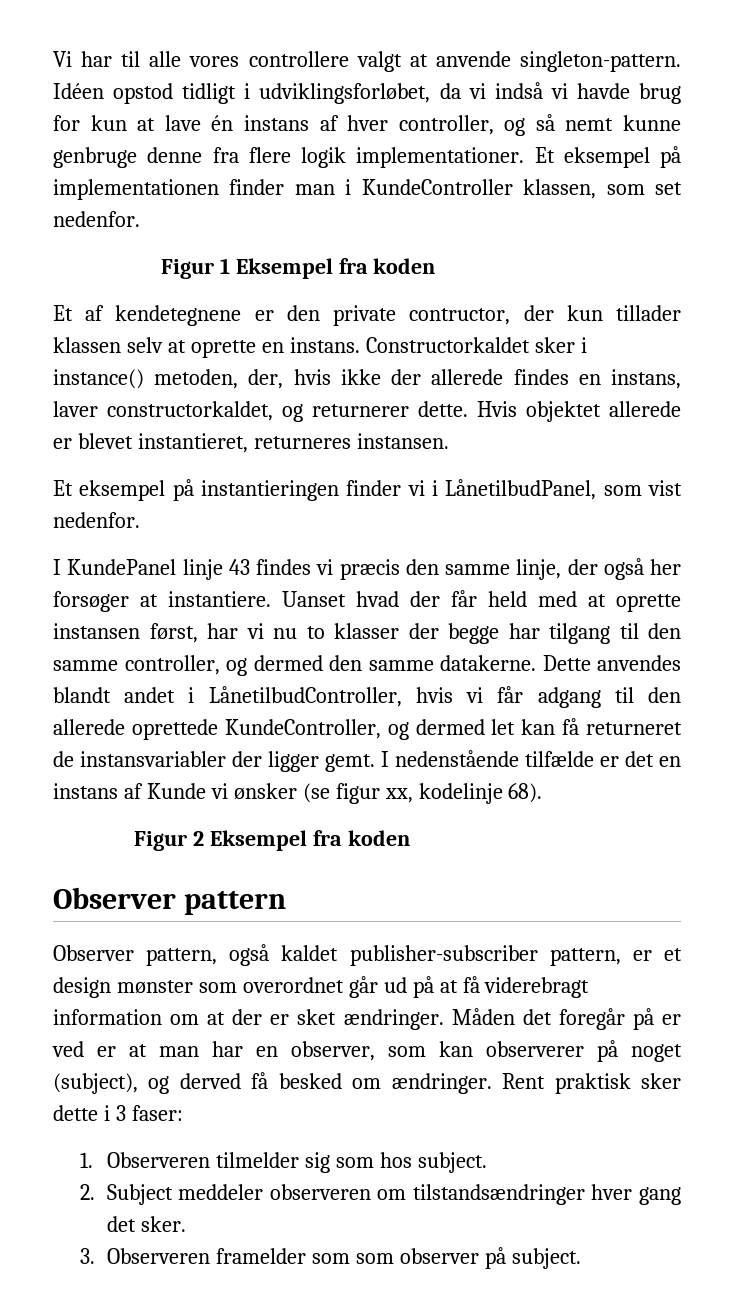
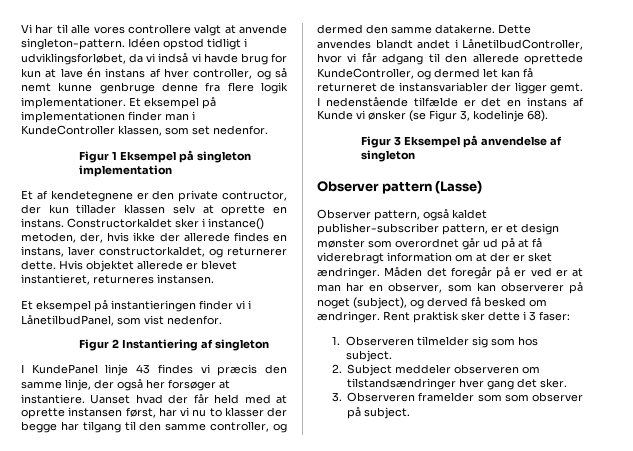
[338,258,436,274] fra koden -> [179,150,252,163] [79,165,173,177] på singleton implementation
(140, 520) none -> [79,339,270,351] // Figur 2 Instantiering af singleton
[415,687,453,703] hvis -> [317,53,342,63] hvor
[335,783,413,804] figur xx, -> [429,110,470,122] Figur 3,
[192,830,410,851] 2 Eksempel fra koden -> [393,135,562,148] [360,150,415,162] 3 Eksempel på anvendelse af singleton
(286, 903) none -> [435,180,483,194] (Lasse)

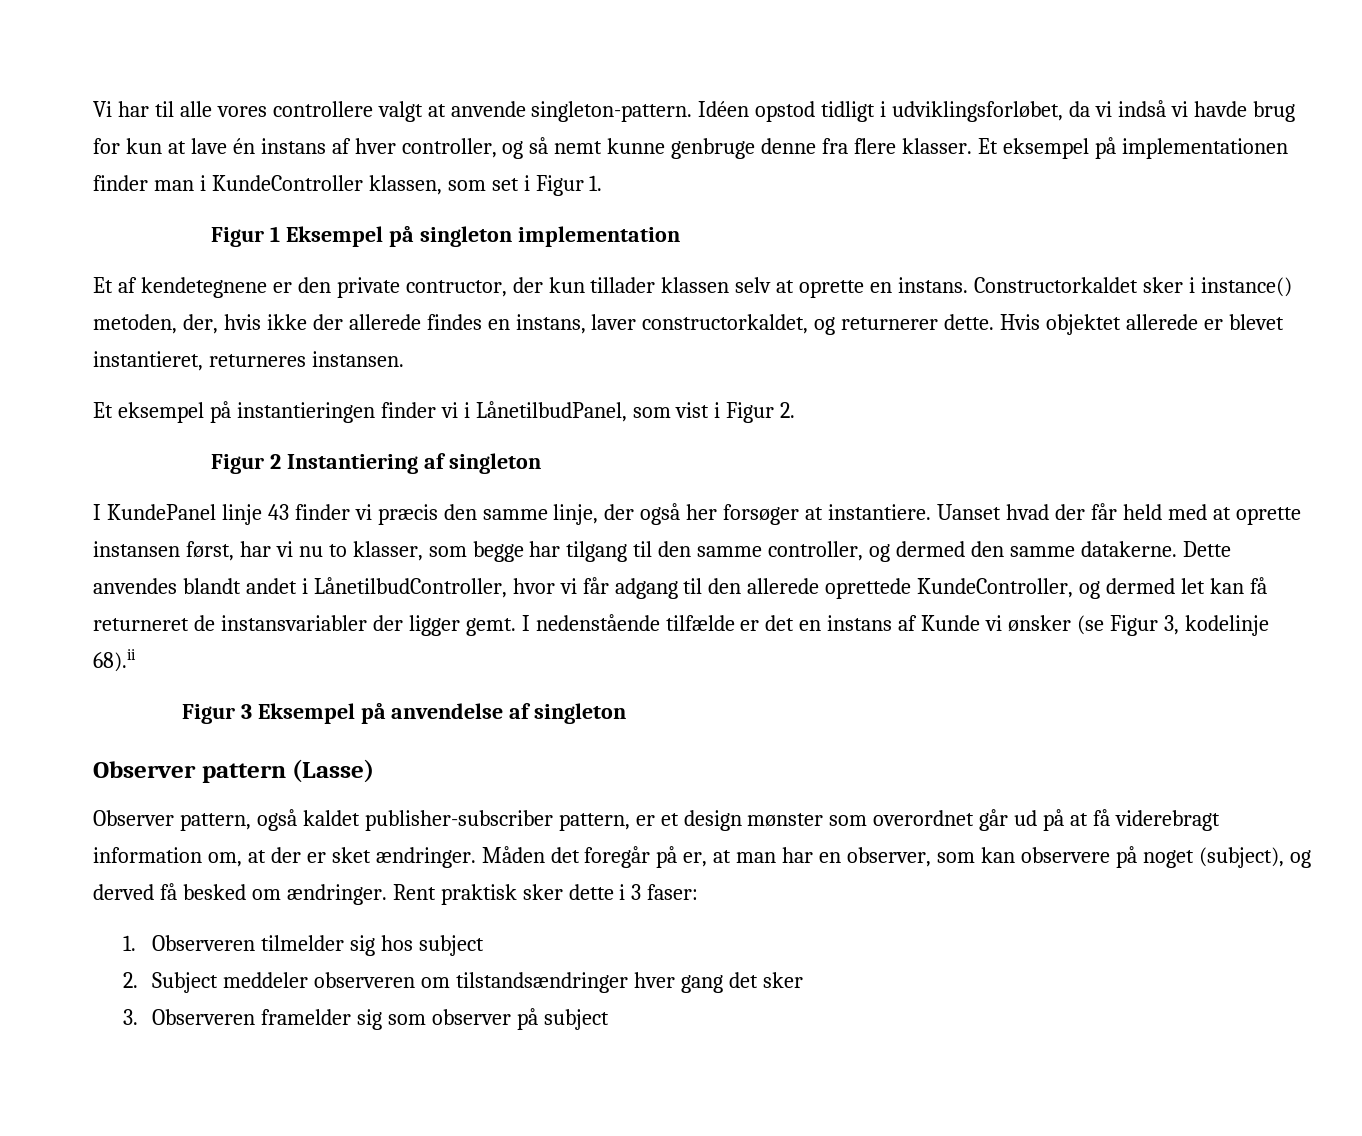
[261,82,289,94] [21,97,126,109] logik implementationer. -> [901,138,972,154] klasser.
[213,125,268,135] nedenfor. -> [523,175,603,196] i Figur 1.
[167,315,222,325] nedenfor. -> [714,402,796,423] i Figur 2.
[157,364,193,374] findes -> [294,504,350,520] finder
[224,407,287,417] klasser der -> [352,541,467,561] klasser, som
[527,110,548,122] 68). -> [93,649,136,672] 68).ii
[455,254,473,262] om -> [207,852,242,867] om,
[514,267,568,277] er ved er -> [683,852,708,867] er,
[500,282,564,292] observerer -> [1020,847,1110,863] observere
[491,336,539,346] [346,350,393,362] som hos subject. -> [380,935,484,956] hos subject
[540,378,568,388] sker. -> [762,972,803,988] sker
[477,394,502,402] som -> [357,1009,383,1030] sig
[364,407,411,419] subject. -> [543,1009,609,1030] subject

